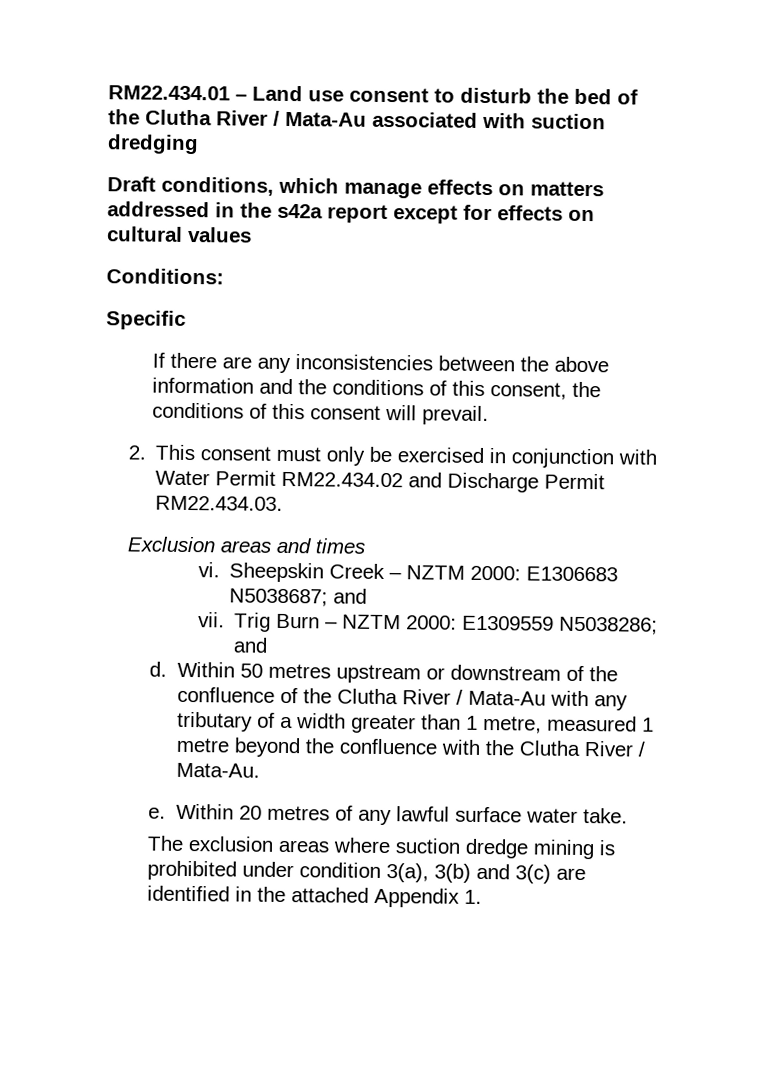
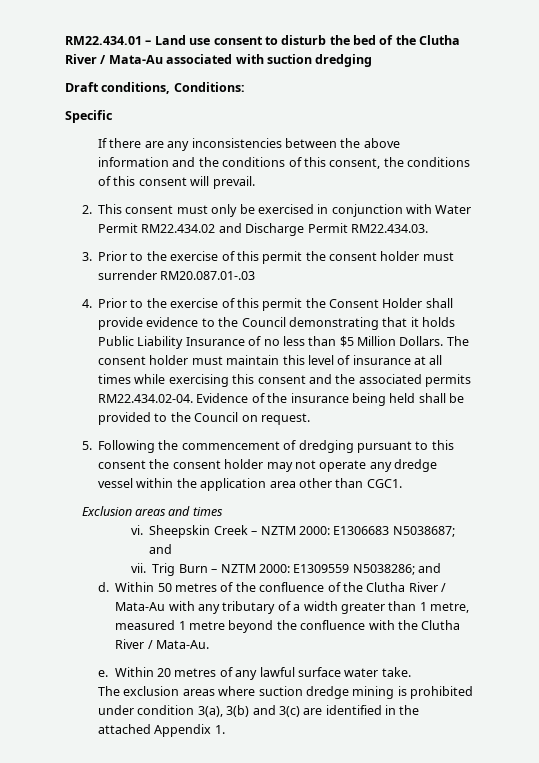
[278,177,604,199] [107,201,595,224] [107,226,252,243] which manage effects on matters addressed in the s42a report except for effects on cultural values // -> (171, 88) none
(283, 503) none -> [81,251,454,264] [98,270,256,280] [81,298,453,311] [98,317,456,330] [98,336,469,349] [98,355,443,365] [98,374,472,387] [98,393,465,406] [98,412,310,425] [81,440,454,453] [98,459,438,472] [98,478,402,491] // 3. Prior to the exercise of this permit the consent holder must surrender RM20.087.01-.03 // 4. Prior to the exercise of this permit the Consent Holder shall provide evidence to the Council demonstrating that it holds Public Liability Insurance of no less than $5 Million Dollars. The consent holder must maintain this level of insurance at all times while exercising this consent and the associated permits RM22.434.02-04. Evidence of the insurance being held shall be provided to the Council on request. // 5. Following the commencement of dredging pursuant to this consent the consent holder may not operate any dredge vessel within the application area other than CGC1.
[335,664,561,684] upstream or downstream -> (218, 587) none

